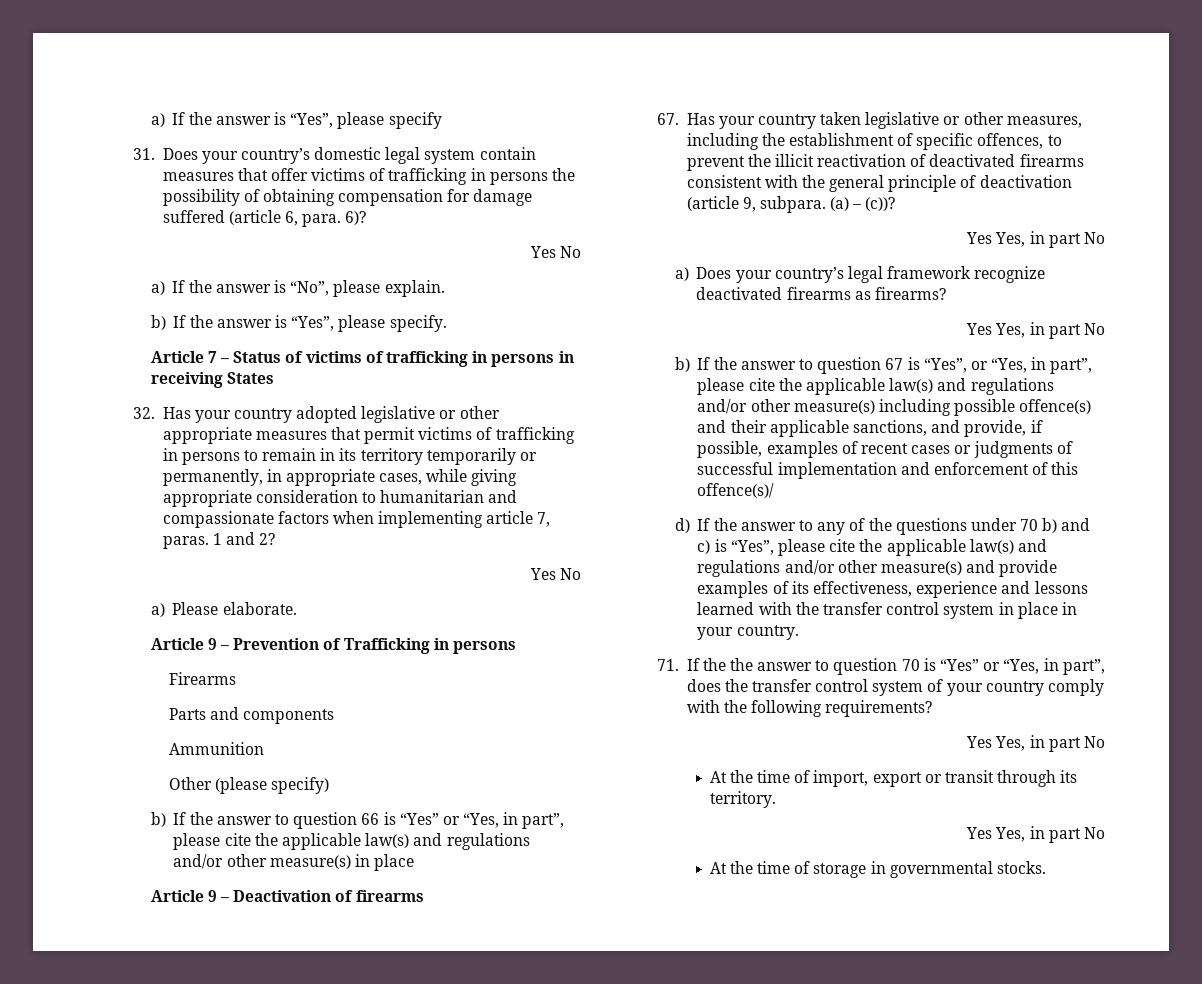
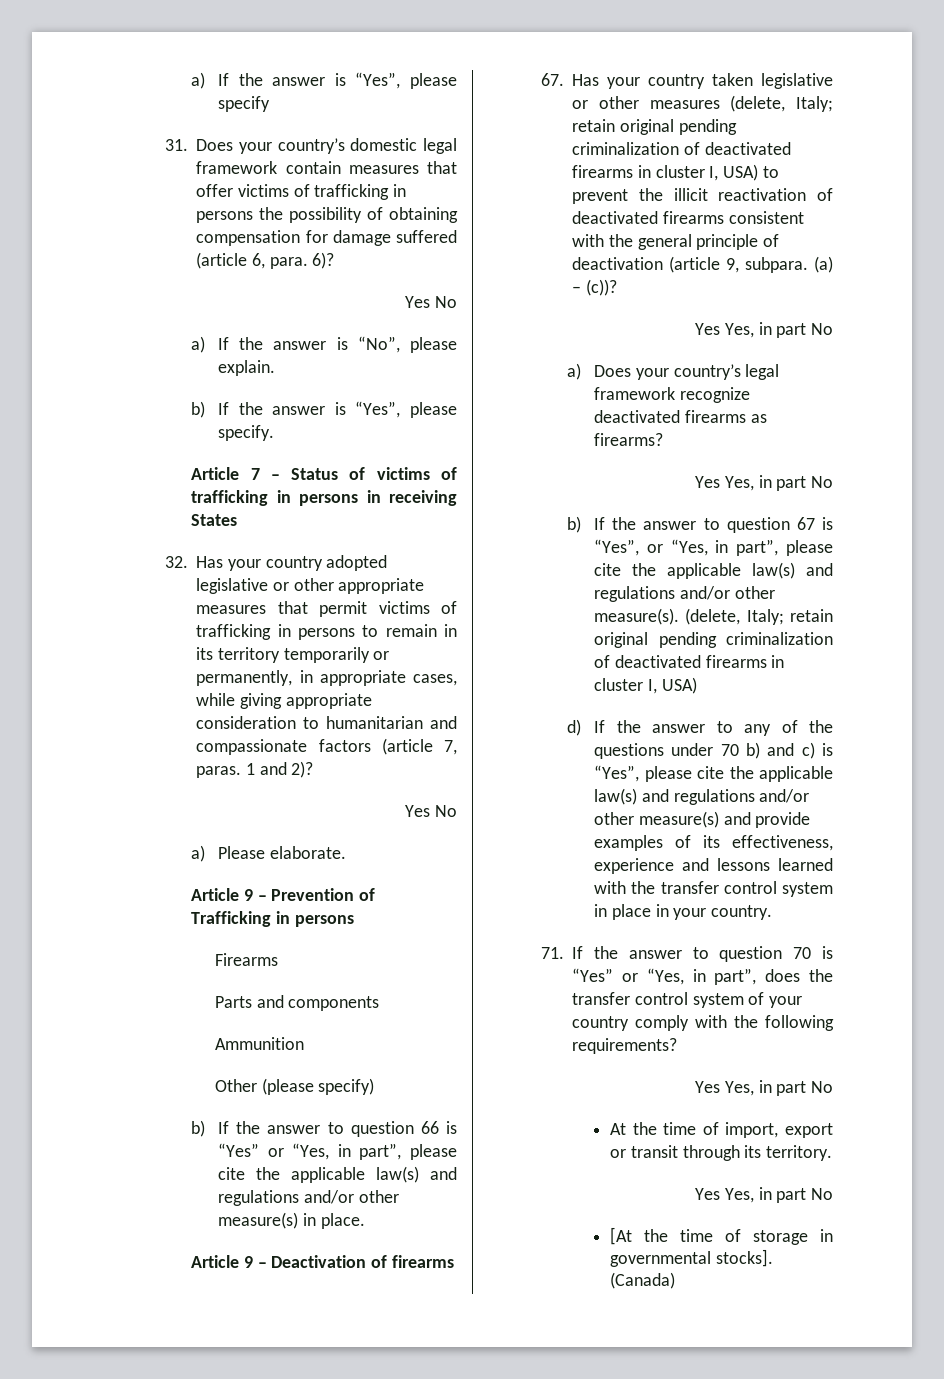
[424,149,476,164] system -> [196,161,278,174] framework
[332,511,534,528] when implementing article -> [381,738,433,755] (article
[259,533,276,545] 2? -> [291,761,314,778] 2)?
[374,854,415,871] place -> [320,1213,365,1229] place.
[1006,116,1082,128] [686,133,1044,150] measures, including the establishment of specific offences, -> [649,95,833,112] [572,119,737,135] [572,142,791,155] [572,164,759,181] measures (delete, Italy; retain original pending criminalization of deactivated firearms in cluster I, USA)
[793,399,1092,416] [697,420,1043,437] [697,441,1073,458] [697,462,1079,479] [697,483,775,498] measure(s) including possible offence(s) and their applicable sanctions, and provide, if possible, examples of recent cases or judgments of successful implementation and enforcement of this offence(s)/ -> [594,608,833,625] [594,632,833,648] [594,655,785,668] [594,677,697,694] measure(s). (delete, Italy; retain original pending criminalization of deactivated firearms in cluster I, USA)
[729,658,753,671] the -> (619, 952) none
[709,862,727,874] At -> [610,1227,633,1245] [At
[996,861,1046,874] stocks. -> [715,1249,773,1267] [610,1272,676,1289] stocks]. (Canada)

